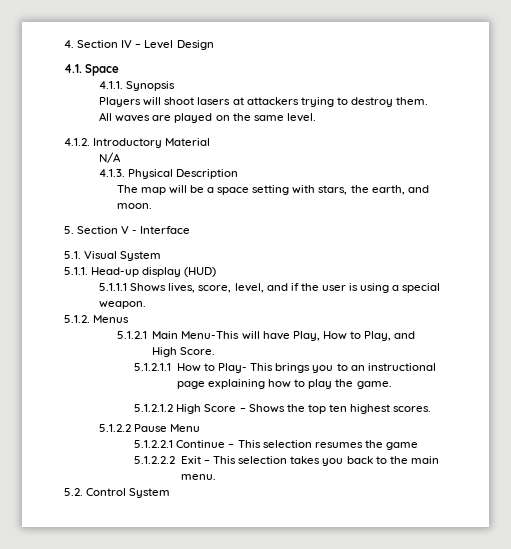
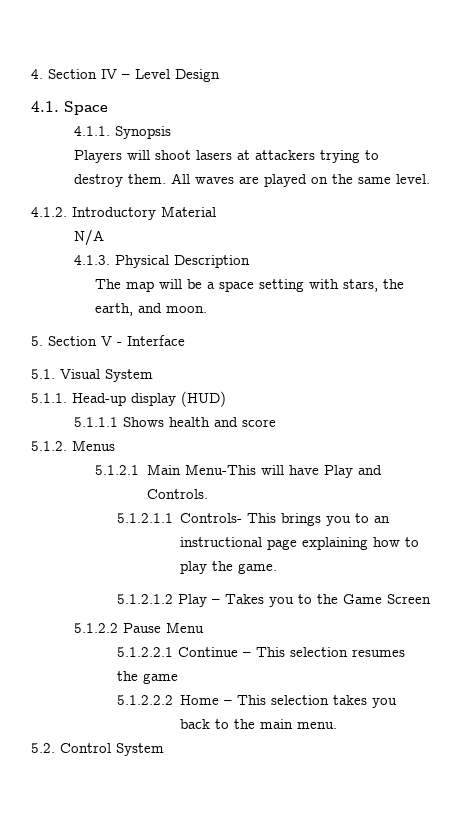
[168,283,441,293] [99,301,147,309] lives, score, level, and if the user is using a special weapon. -> [168,417,276,427] health and score
[292,331,416,341] [152,347,216,357] [134,363,248,373] Play, How to Play, and High Score. // 5.1.2.1.1 How to Play- -> [323,465,382,478] [146,489,208,499] [116,513,243,523] Play and Controls. // 5.1.2.1.1 Controls-
[176,404,432,414] High Score – Shows the top ten highest scores. -> [177,594,431,607] Play – Takes you to the Game Screen
[180,456,201,464] Exit -> [180,695,220,705] Home

